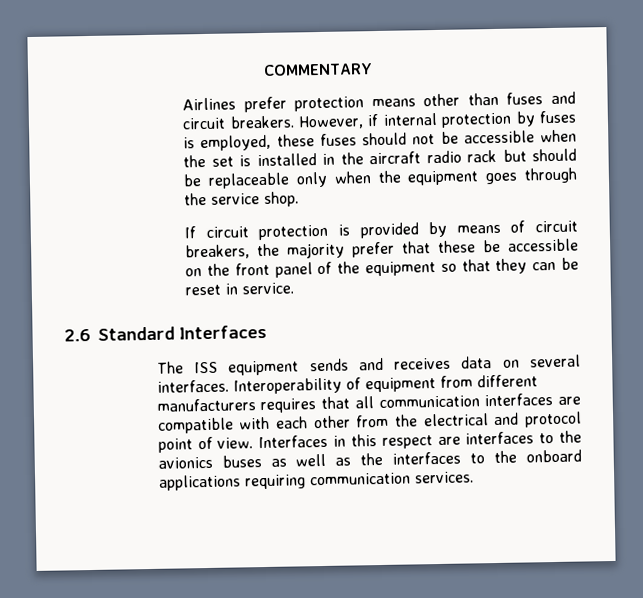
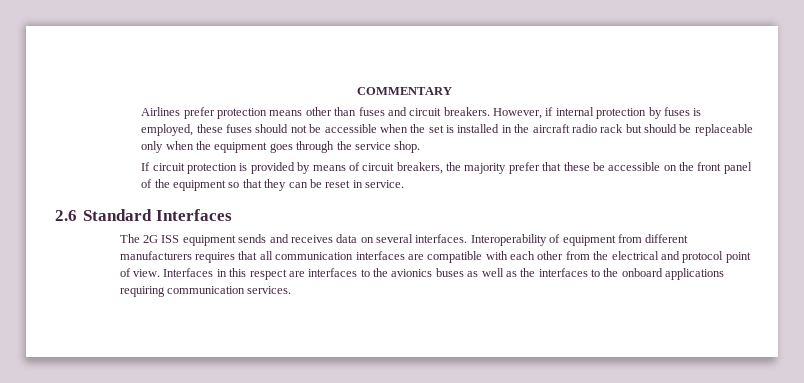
(184, 367) none -> [143,235,159,243] 2G

